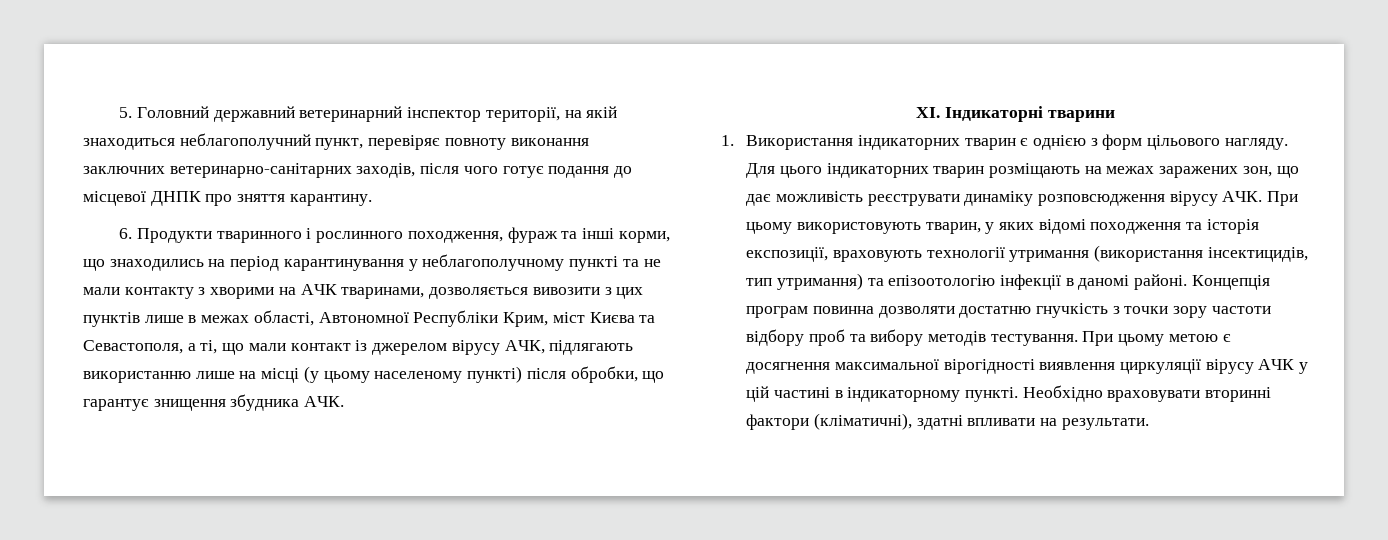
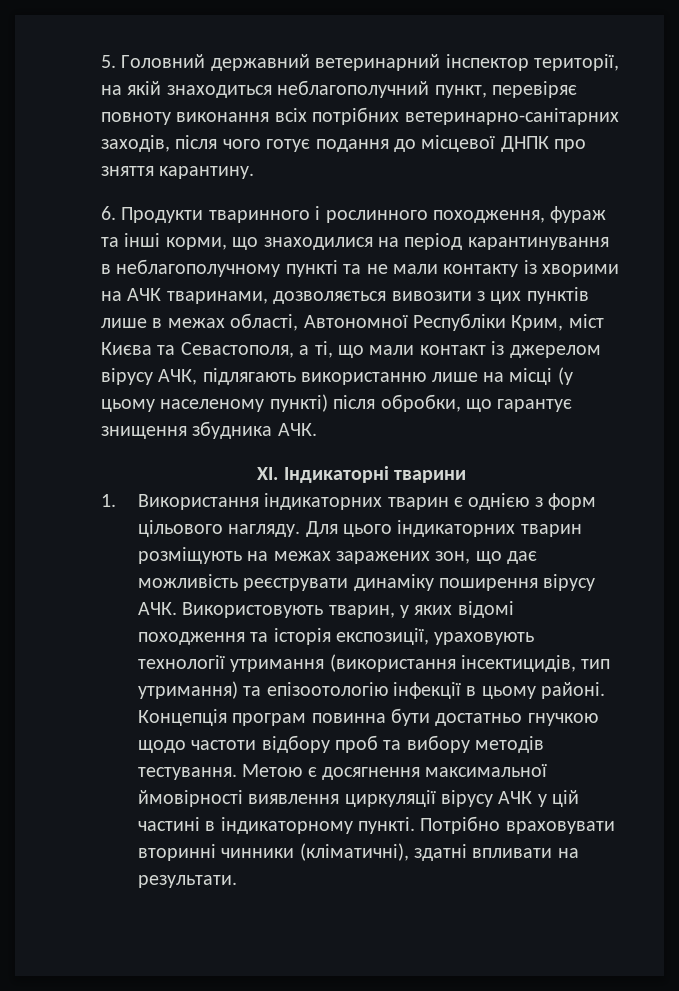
[83,166,165,174] заключних -> [274,107,400,125] всіх потрібних
[109,259,204,271] знаходились -> [263,237,373,250] знаходилися
[408,259,418,271] у -> [101,264,111,274] в
[198,287,206,295] з -> [523,260,537,274] із
[988,163,1080,178] розміщають -> [137,547,242,564] розміщують
[1037,194,1165,206] розповсюдження -> [439,578,539,591] поширення
[1267,191,1299,206] [746,222,921,234] При цьому використовують -> [182,602,324,618] Використовують
[832,250,922,262] враховують -> [434,632,535,645] ураховують
[1078,275,1130,290] даномі -> [481,686,536,699] цьому
[878,303,1208,318] дозволяти достатню гнучкість з точки зору -> [391,708,598,726] [137,740,186,753] бути достатньо гнучкою щодо
[1082,331,1218,346] При цьому метою -> [242,764,303,777] Метою
[943,359,1035,374] вірогідності -> [137,790,243,807] ймовірності
[1022,385,1103,402] Необхідно -> [420,816,501,834] Потрібно
[746,414,810,430] фактори -> [221,848,295,858] чинники

